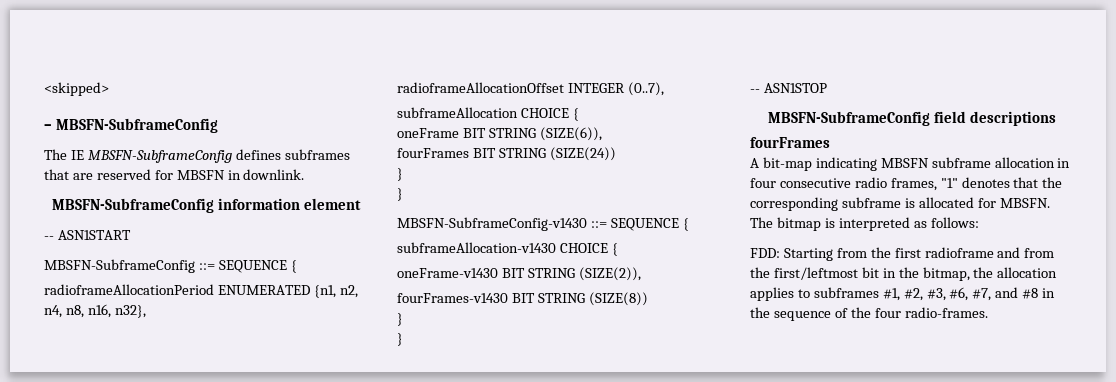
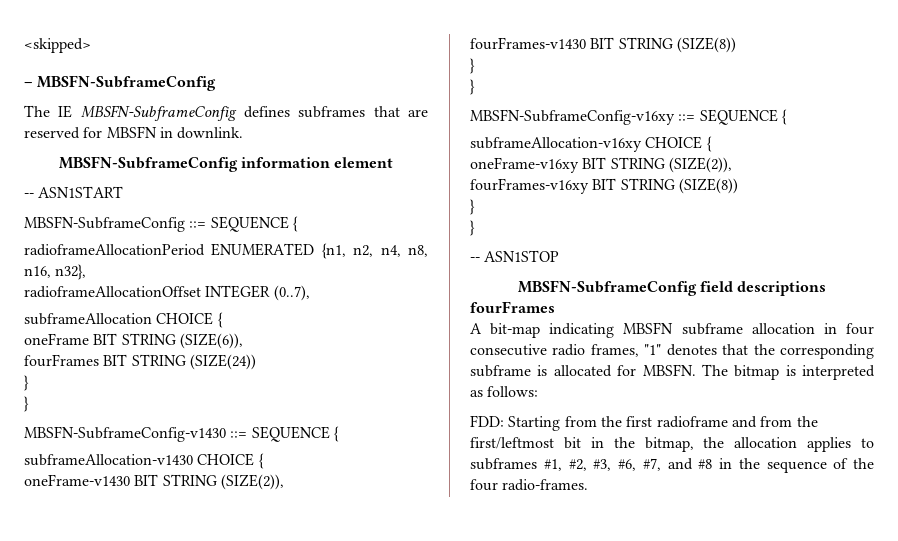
(403, 339) none -> [470,109,787,125] [470,136,712,152] [470,157,732,173] [470,178,738,194] [470,199,475,215] [470,220,475,236] // MBSFN-SubframeConfig-v16xy ::= SEQUENCE { // subframeAllocation-v16xy CHOICE { // oneFrame-v16xy BIT STRING (SIZE(2)), // fourFrames-v16xy BIT STRING (SIZE(8)) // } // }

